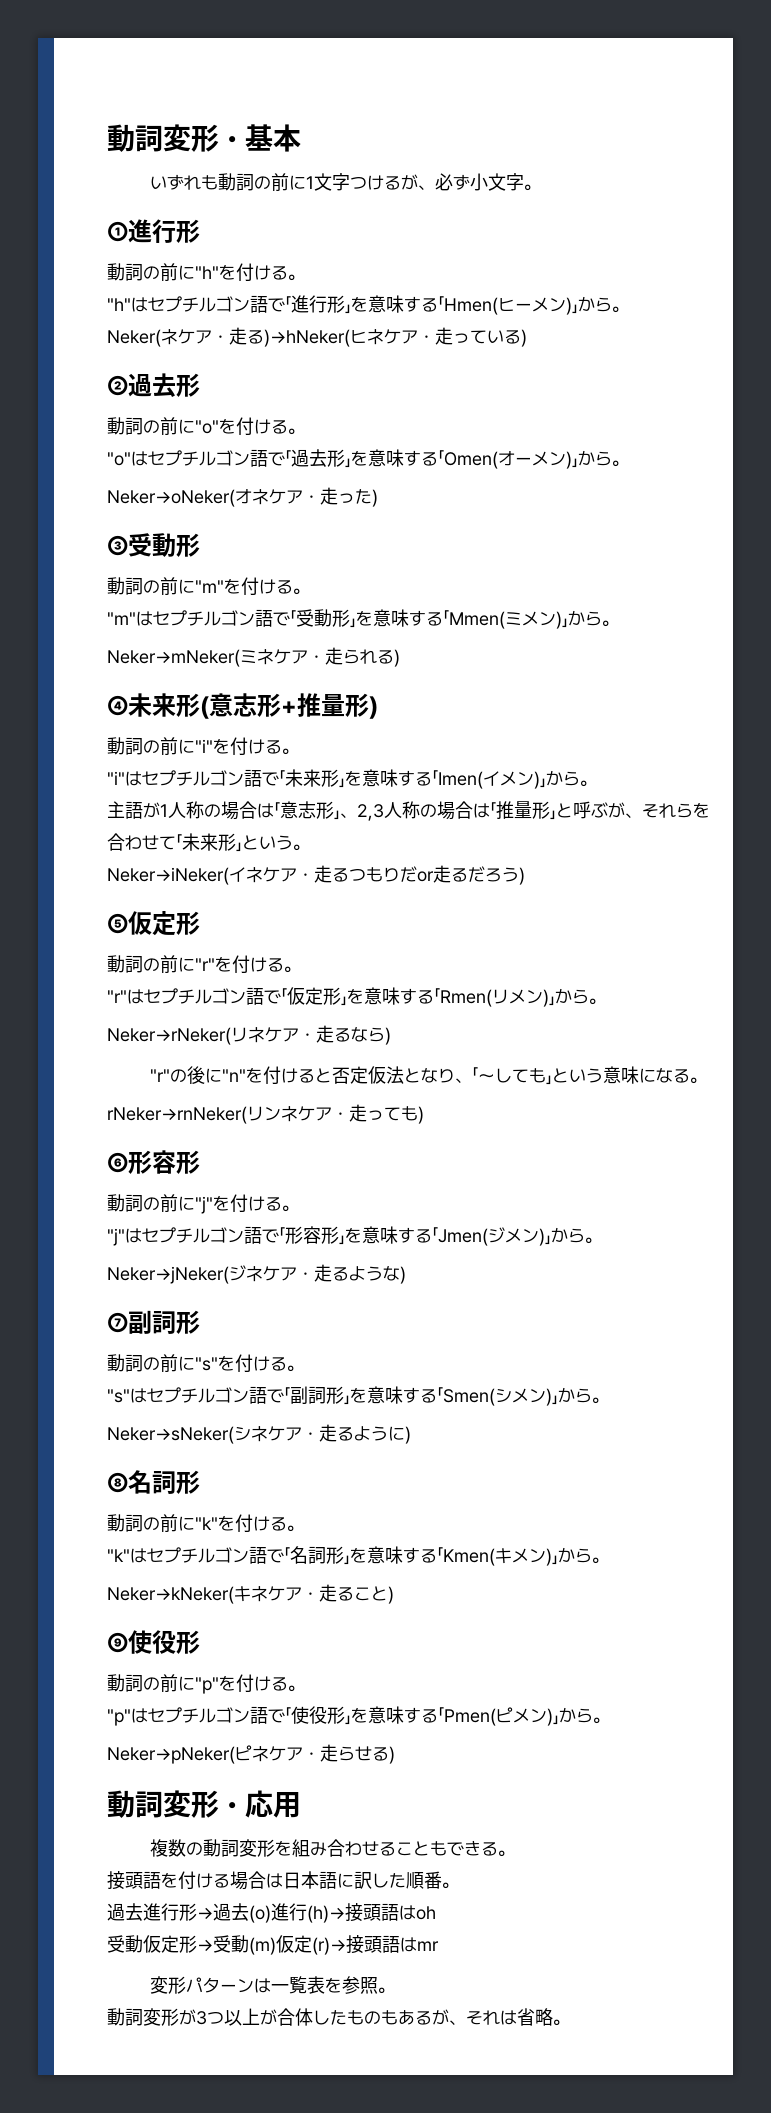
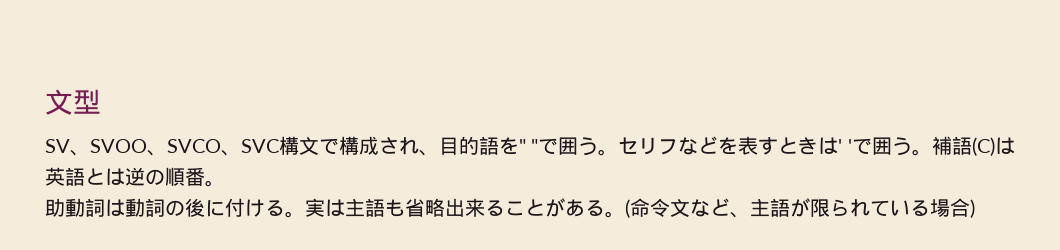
[107,124,301,152] [150,173,542,191] [107,219,200,243] [107,263,305,282] [107,295,629,315] [107,327,527,347] [107,373,200,398] [107,417,305,436] [107,449,629,469] [107,487,378,507] [107,533,200,557] [107,577,310,596] [107,609,619,629] [107,647,400,667] [107,693,378,719] [107,737,299,756] [107,769,597,789] [107,801,710,821] [107,833,310,852] [107,865,525,885] [107,911,200,936] [107,955,301,974] [107,987,606,1007] [107,1025,391,1045] [150,1066,708,1085] [107,1104,424,1124] [107,1150,200,1174] [107,1194,299,1214] [107,1226,602,1246] [107,1264,406,1284] [107,1310,200,1334] [107,1354,304,1373] [107,1386,609,1406] [107,1424,411,1444] [107,1470,200,1494] [107,1514,304,1533] [107,1546,609,1566] [107,1584,394,1604] [107,1630,200,1654] [107,1674,305,1694] [107,1706,610,1726] [107,1744,395,1764] [107,1790,301,1818] [150,1839,516,1857] [107,1871,459,1890] [107,1903,436,1923] [107,1935,439,1955] [150,1976,396,1994] [107,2008,570,2026] 動詞変形・基本 // いずれも動詞の前に1文字つけるが、必ず小文字。 // ①進行形 // 動詞の前に"h"を付ける。 // "h"はセプチルゴン語で「進行形」を意味する「Hmen(ヒーメン)」から。 // Neker(ネケア・走る)→hNeker(ヒネケア・走っている) // ②過去形 // 動詞の前に"o"を付ける。 // "o"はセプチルゴン語で「過去形」を意味する「Omen(オーメン)」から。 // Neker→oNeker(オネケア・走った) // ③受動形 // 動詞の前に"m"を付ける。 // "m"はセプチルゴン語で「受動形」を意味する「Mmen(ミメン)」から。 // Neker→mNeker(ミネケア・走られる) // ④未来形(意志形+推量形) // 動詞の前に"i"を付ける。 // "i"はセプチルゴン語で「未来形」を意味する「Imen(イメン)」から。 // 主語が1人称の場合は「意志形」、2,3人称の場合は「推量形」と呼ぶが、それらを合わせて「未来形」という。 // Neker→iNeker(イネケア・走るつもりだor走るだろう) // ⑤仮定形 // 動詞の前に"r"を付ける。 // "r"はセプチルゴン語で「仮定形」を意味する「Rmen(リメン)」から。 // Neker→rNeker(リネケア・走るなら) // "r"の後に"n"を付けると否定仮法となり、「～しても」という意味になる。 // rNeker→rnNeker(リンネケア・走っても) // ⑥形容形 // 動詞の前に"j"を付ける。 // "j"はセプチルゴン語で「形容形」を意味する「Jmen(ジメン)」から。 // Neker→jNeker(ジネケア・走るような) // ⑦副詞形 // 動詞の前に"s"を付ける。 // "s"はセプチルゴン語で「副詞形」を意味する「Smen(シメン)」から。 // Neker→sNeker(シネケア・走るように) // ⑧名詞形 // 動詞の前に"k"を付ける。 // "k"はセプチルゴン語で「名詞形」を意味する「Kmen(キメン)」から。 // Neker→kNeker(キネケア・走ること) // ⑨使役形 // 動詞の前に"p"を付ける。 // "p"はセプチルゴン語で「使役形」を意味する「Pmen(ピメン)」から。 // Neker→pNeker(ピネケア・走らせる) // 動詞変形・応用 // 複数の動詞変形を組み合わせることもできる。 // 接頭語を付ける場合は日本語に訳した順番。 // 過去進行形→過去(o)進行(h)→接頭語はoh // 受動仮定形→受動(m)仮定(r)→接頭語はmr // 変形パターンは一覧表を参照。 // 動詞変形が3つ以上が合体したものもあるが、それは省略。 -> [45,89,101,115] [45,136,1015,156] [45,167,225,187] [45,198,975,218] 文型 // SV、SVOO、SVCO、SVC構文で構成され、目的語を" "で囲う。セリフなどを表すときは' 'で囲う。補語(C)は英語とは逆の順番。 // 助動詞は動詞の後に付ける。実は主語も省略出来ることがある。(命令文など、主語が限られている場合)

